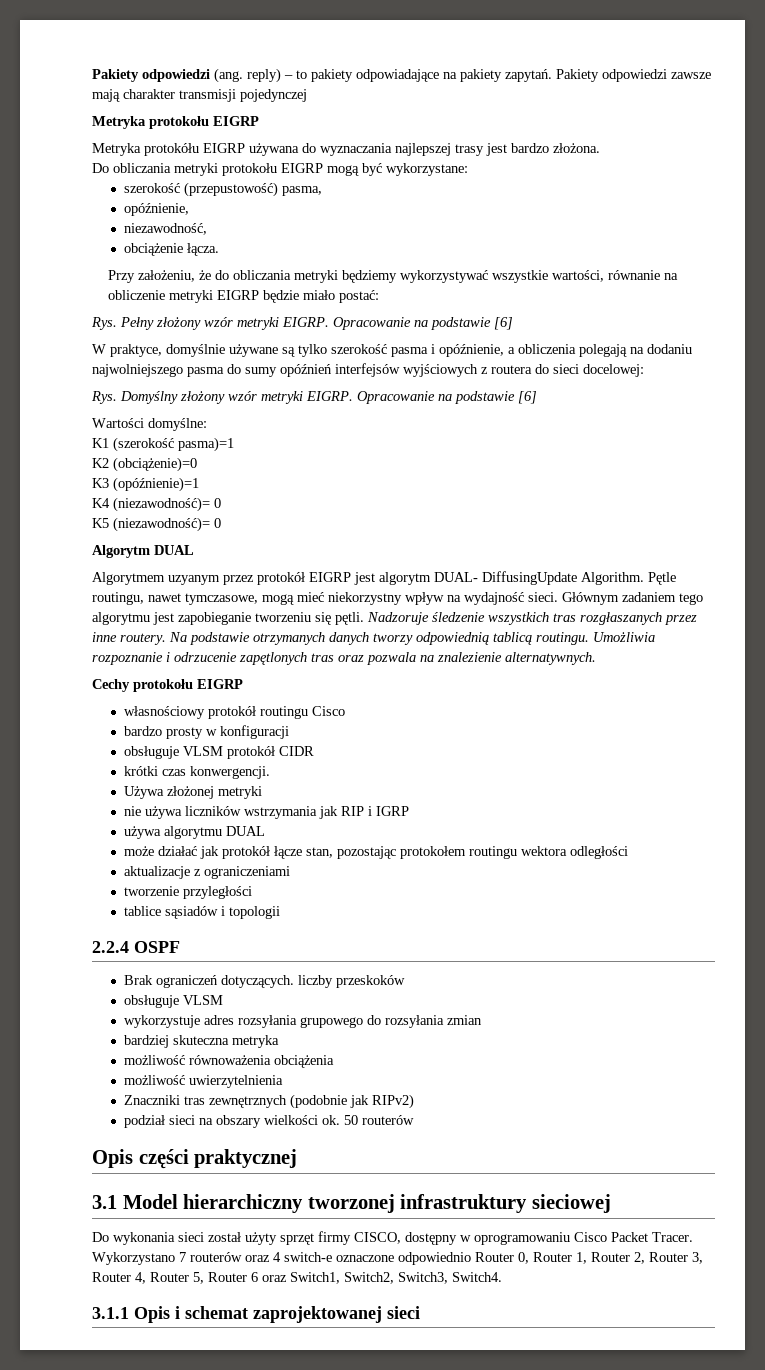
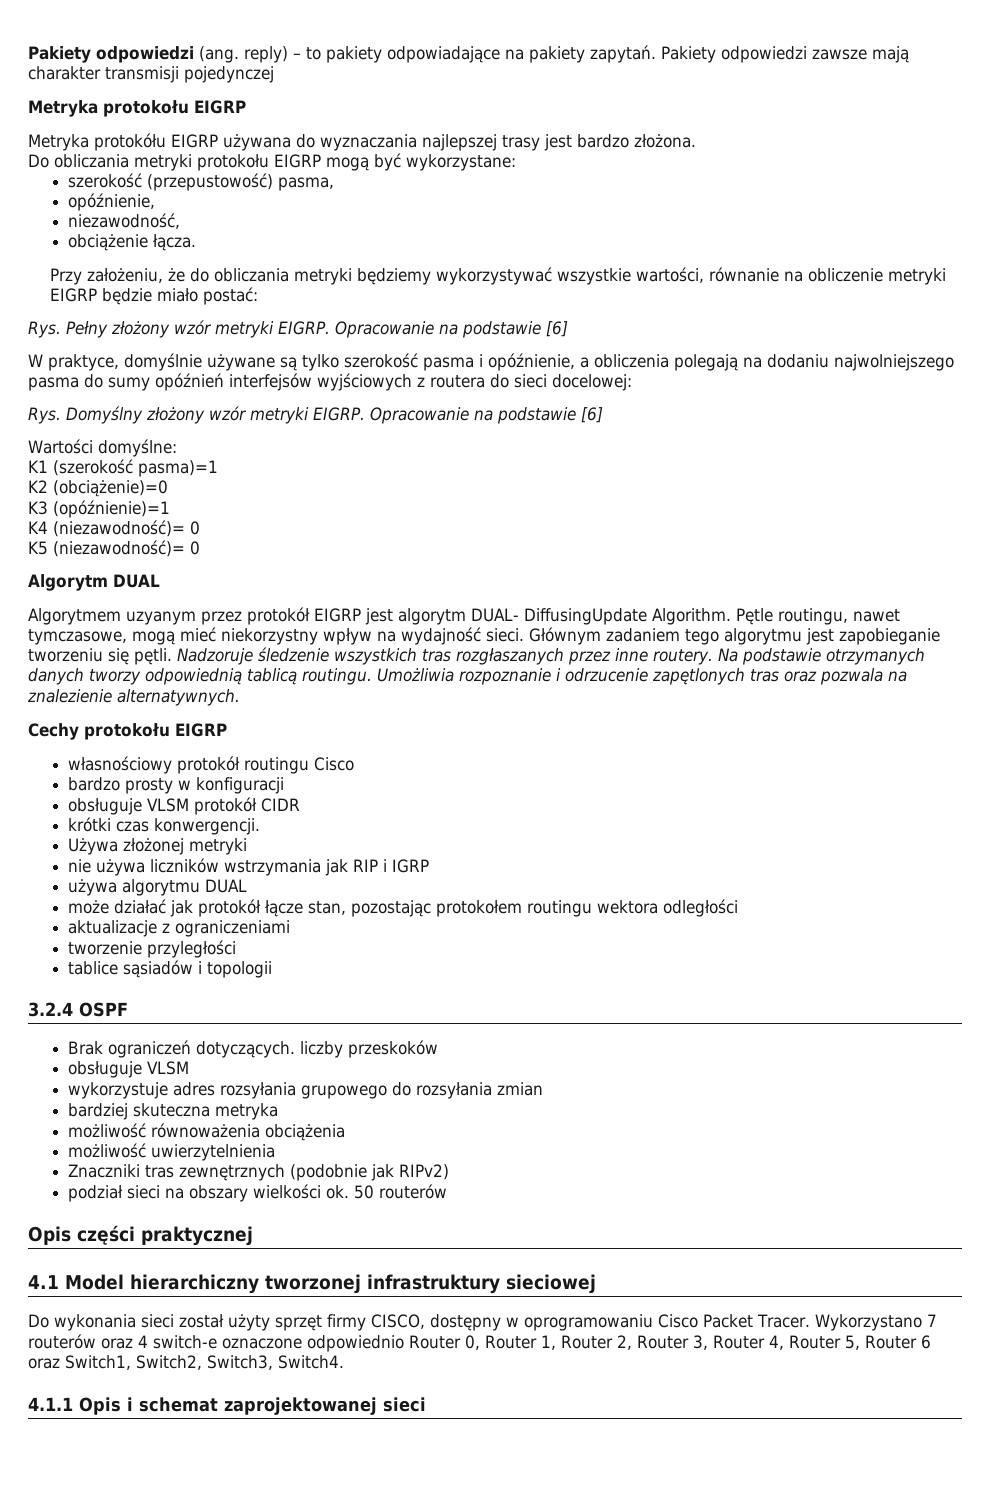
[92,941,129,953] 2.2.4 -> [28,1002,73,1017] 3.2.4
[92,1195,117,1209] 3.1 -> [28,1275,59,1289] 4.1
[92,1307,129,1319] 3.1.1 -> [28,1397,73,1411] 4.1.1

